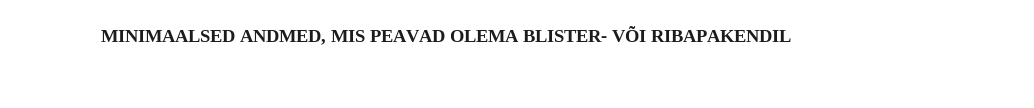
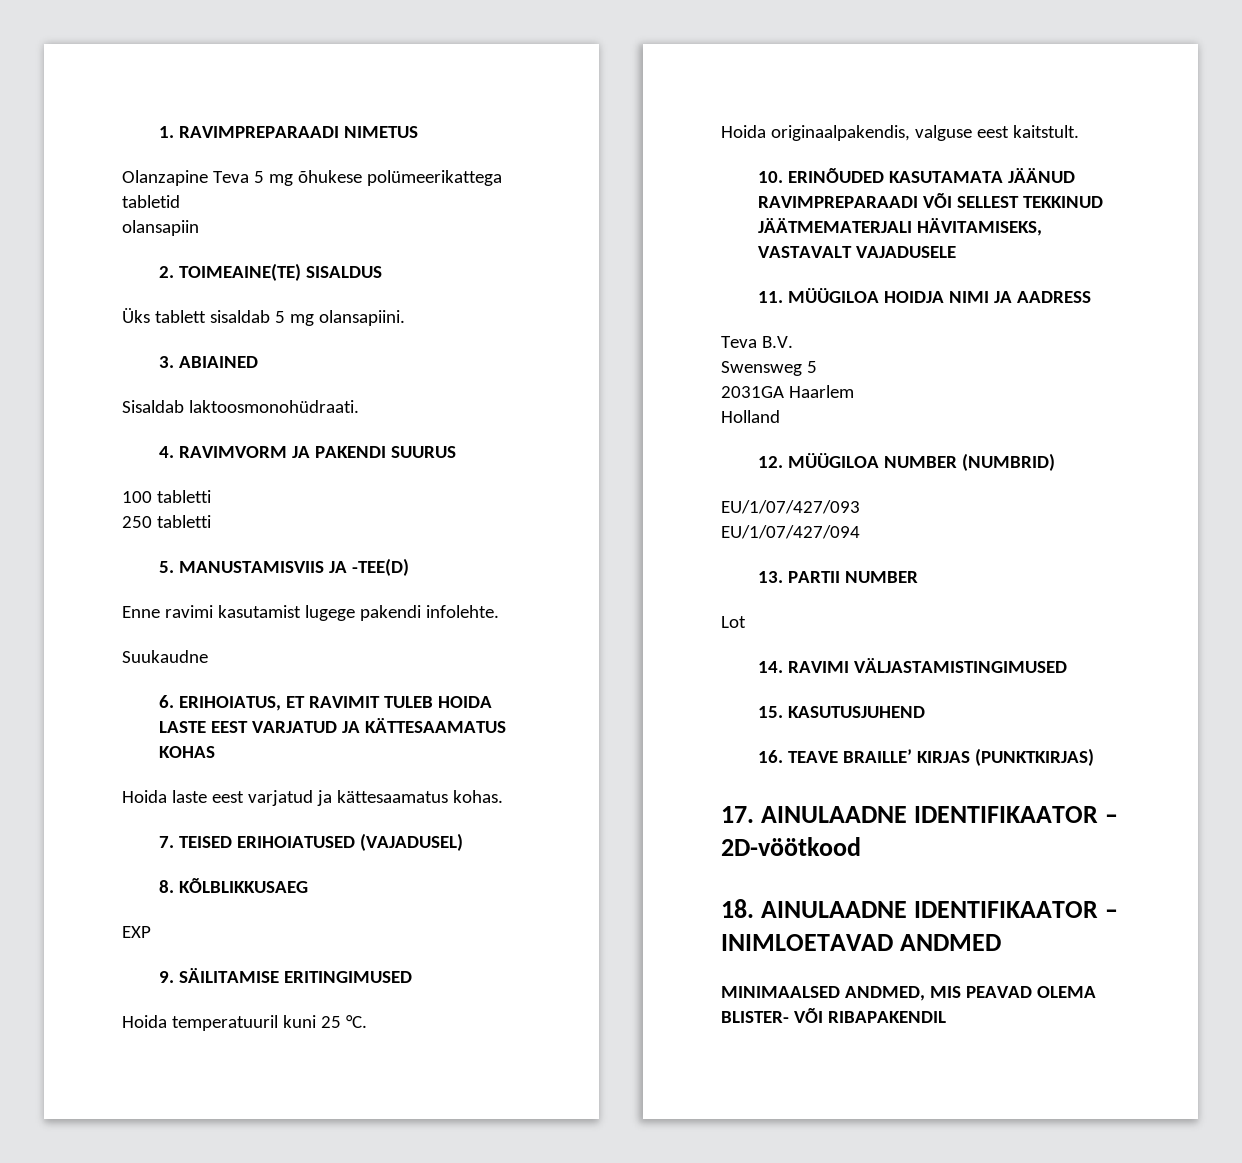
(101, 36) none -> [158,126,418,138] [122,170,502,186] [122,195,180,208] [122,220,199,236] [158,263,382,281] [122,308,405,326] [158,356,258,368] [122,400,359,413] [158,446,456,458] [122,490,211,503] [122,515,211,528] [158,558,409,576] [122,605,499,621] [122,650,208,663] [158,695,492,711] [158,718,506,733] [158,746,215,758] [122,790,503,806] [158,833,463,851] [158,878,308,893] [122,926,151,938] [158,968,412,983] [122,1015,367,1031] [721,125,1079,141] [757,168,1075,183] [757,193,1103,208] [757,218,1042,236] [757,246,956,258] [757,288,1091,303] [721,336,793,348] [721,361,817,376] [721,385,854,398] [721,410,780,423] [757,453,1055,471] [721,500,860,514] [721,525,860,539] [757,571,918,583] [721,616,746,628] [757,658,1067,673] [757,706,925,718] [757,748,1094,766] [721,806,1119,823] [721,837,861,856] [721,899,1119,918] [721,934,1002,951] 1. RAVIMPREPARAADI NIMETUS // Olanzapine Teva 5 mg õhukese polümeerikattega tabletid // olansapiin // 2. TOIMEAINE(TE) SISALDUS // Üks tablett sisaldab 5 mg olansapiini. // 3. ABIAINED // Sisaldab laktoosmonohüdraati. // 4. RAVIMVORM JA PAKENDI SUURUS // 100 tabletti // 250 tabletti // 5. MANUSTAMISVIIS JA -TEE(D) // Enne ravimi kasutamist lugege pakendi infolehte. // Suukaudne // 6. ERIHOIATUS, ET RAVIMIT TULEB HOIDA LASTE EEST VARJATUD JA KÄTTESAAMATUS KOHAS // Hoida laste eest varjatud ja kättesaamatus kohas. // 7. TEISED ERIHOIATUSED (VAJADUSEL) // 8. KÕLBLIKKUSAEG // EXP // 9. SÄILITAMISE ERITINGIMUSED // Hoida temperatuuril kuni 25 °C. // Hoida originaalpakendis, valguse eest kaitstult. // 10. ERINÕUDED KASUTAMATA JÄÄNUD RAVIMPREPARAADI VÕI SELLEST TEKKINUD JÄÄTMEMATERJALI HÄVITAMISEKS, VASTAVALT VAJADUSELE // 11. MÜÜGILOA HOIDJA NIMI JA AADRESS // Teva B.V. // Swensweg 5 // 2031GA Haarlem // Holland // 12. MÜÜGILOA NUMBER (NUMBRID) // EU/1/07/427/093 // EU/1/07/427/094 // 13. PARTII NUMBER // Lot // 14. RAVIMI VÄLJASTAMISTINGIMUSED // 15. KASUTUSJUHEND // 16. TEAVE BRAILLE’ KIRJAS (PUNKTKIRJAS) // 17. AINULAADNE IDENTIFIKAATOR – 2D-vöötkood // 18. AINULAADNE IDENTIFIKAATOR – INIMLOETAVAD ANDMED //

